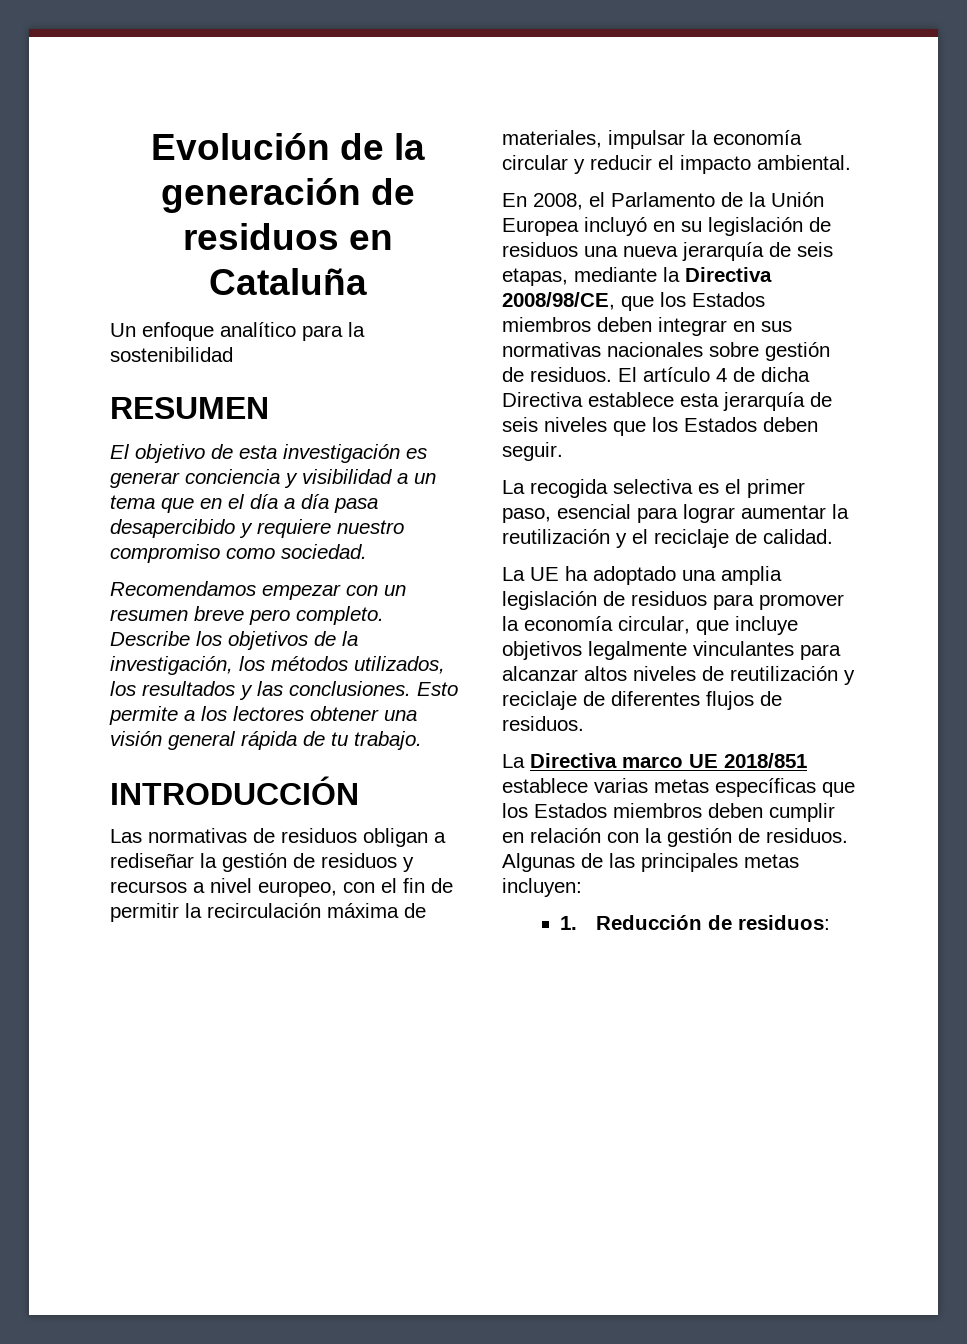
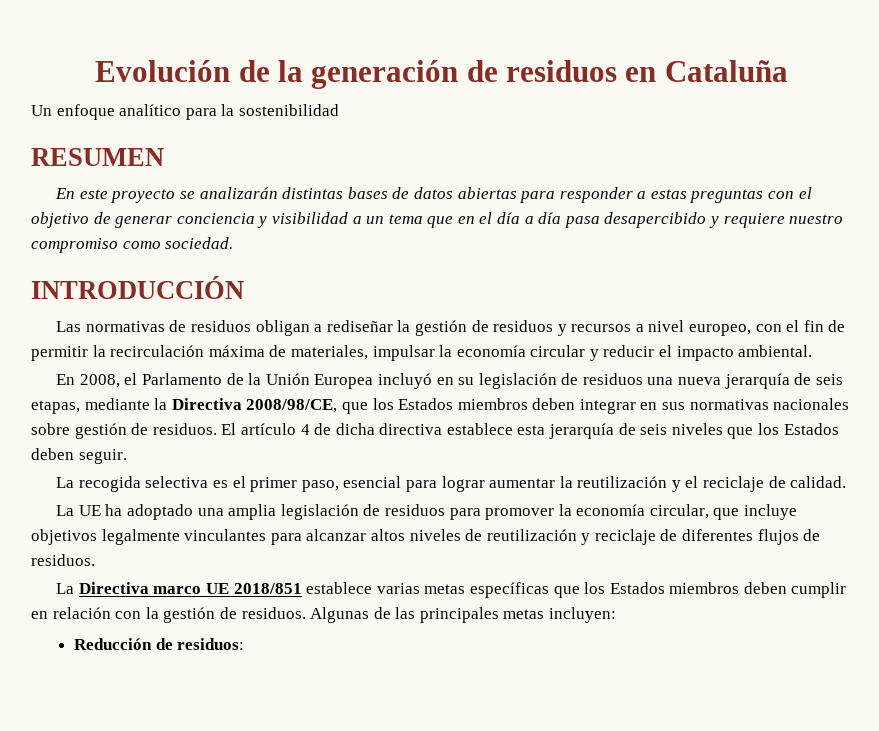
[110,444,427,463] El objetivo de esta investigación es -> [55,187,812,203] [31,212,111,228] En este proyecto se analizarán distintas bases de datos abiertas para responder a estas preguntas con el objetivo de
[110,581,406,600] [110,606,384,625] [110,631,358,650] [110,656,445,675] [110,681,458,700] [109,706,417,725] [110,731,422,750] // Recomendamos empezar con un resumen breve pero completo. Describe los objetivos de la investigación, los métodos utilizados, los resultados y las conclusiones. Esto permite a los lectores obtener una visión general rápida de tu trabajo. -> (234, 243) none
[502,392,583,407] Directiva -> [379,423,443,435] directiva
[560,916,578,930] 1. -> (617, 615) none

